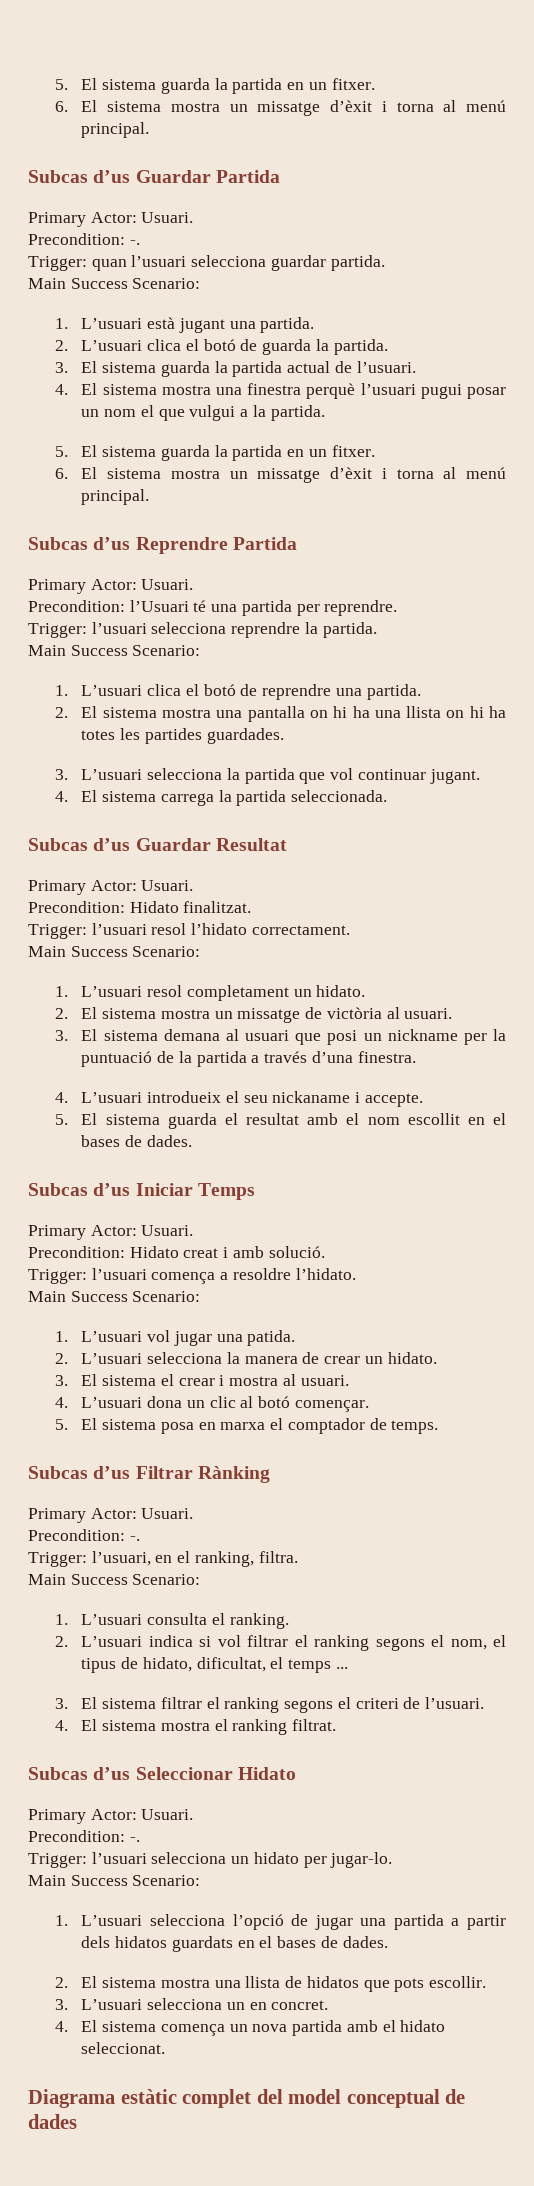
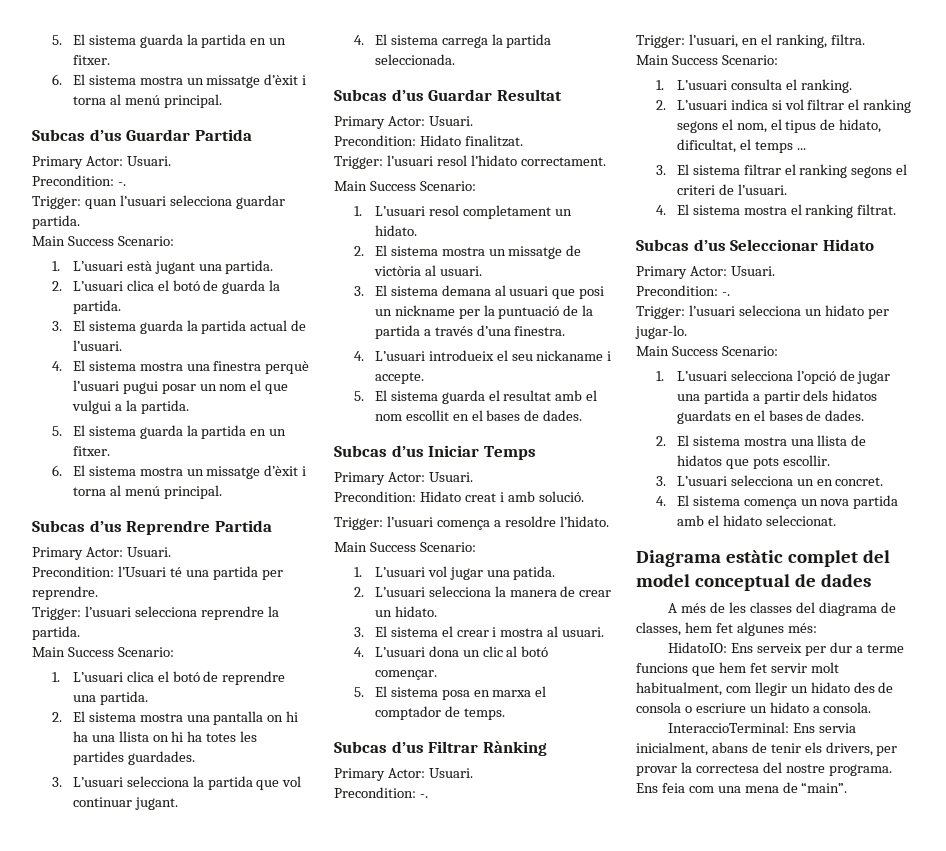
(77, 2121) none -> [668,602,896,616] [636,622,817,636] [668,642,904,656] [636,662,839,676] [636,682,894,696] [636,702,872,713] [668,722,857,733] [636,742,898,756] [636,762,892,776] [636,782,848,793] // A més de les classes del diagrama de classes, hem fet algunes més: // HidatoIO: Ens serveix per dur a terme funcions que hem fet servir molt habitualment, com llegir un hidato des de consola o escriure un hidato a consola. // InteraccioTerminal: Ens servia inicialment, abans de tenir els drivers, per provar la correctesa del nostre programa. Ens feia com una mena de “main”.

